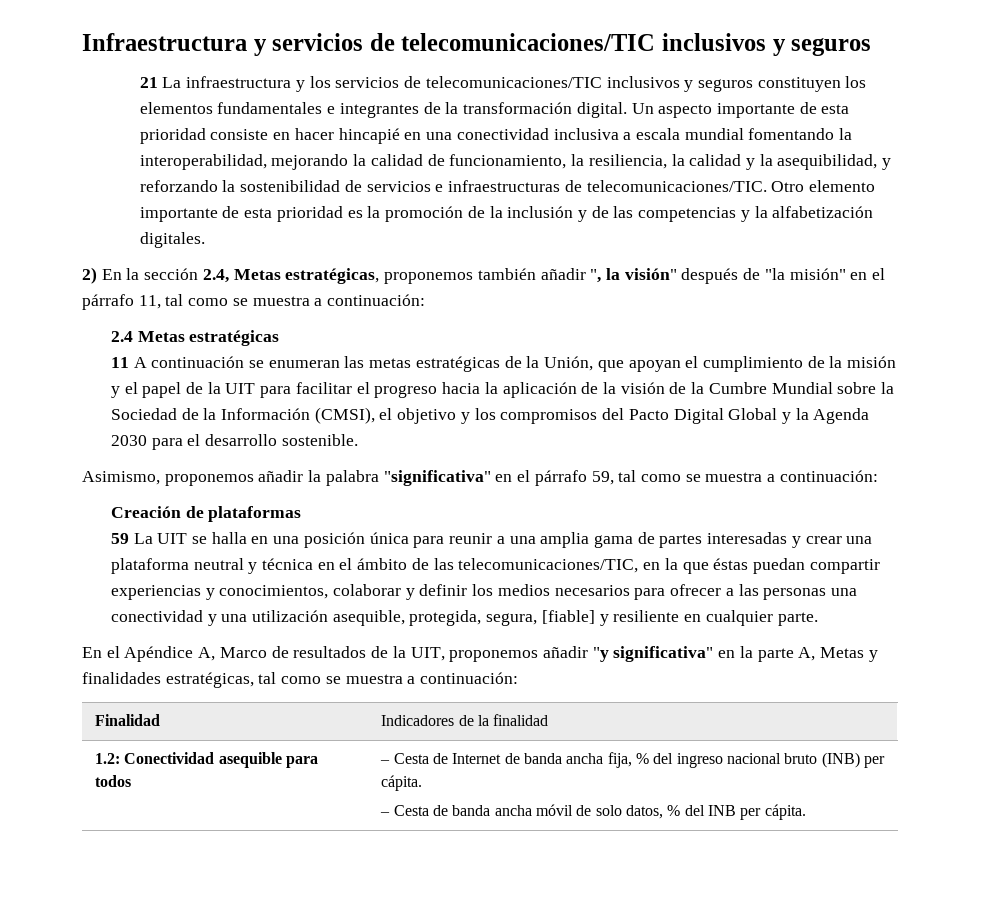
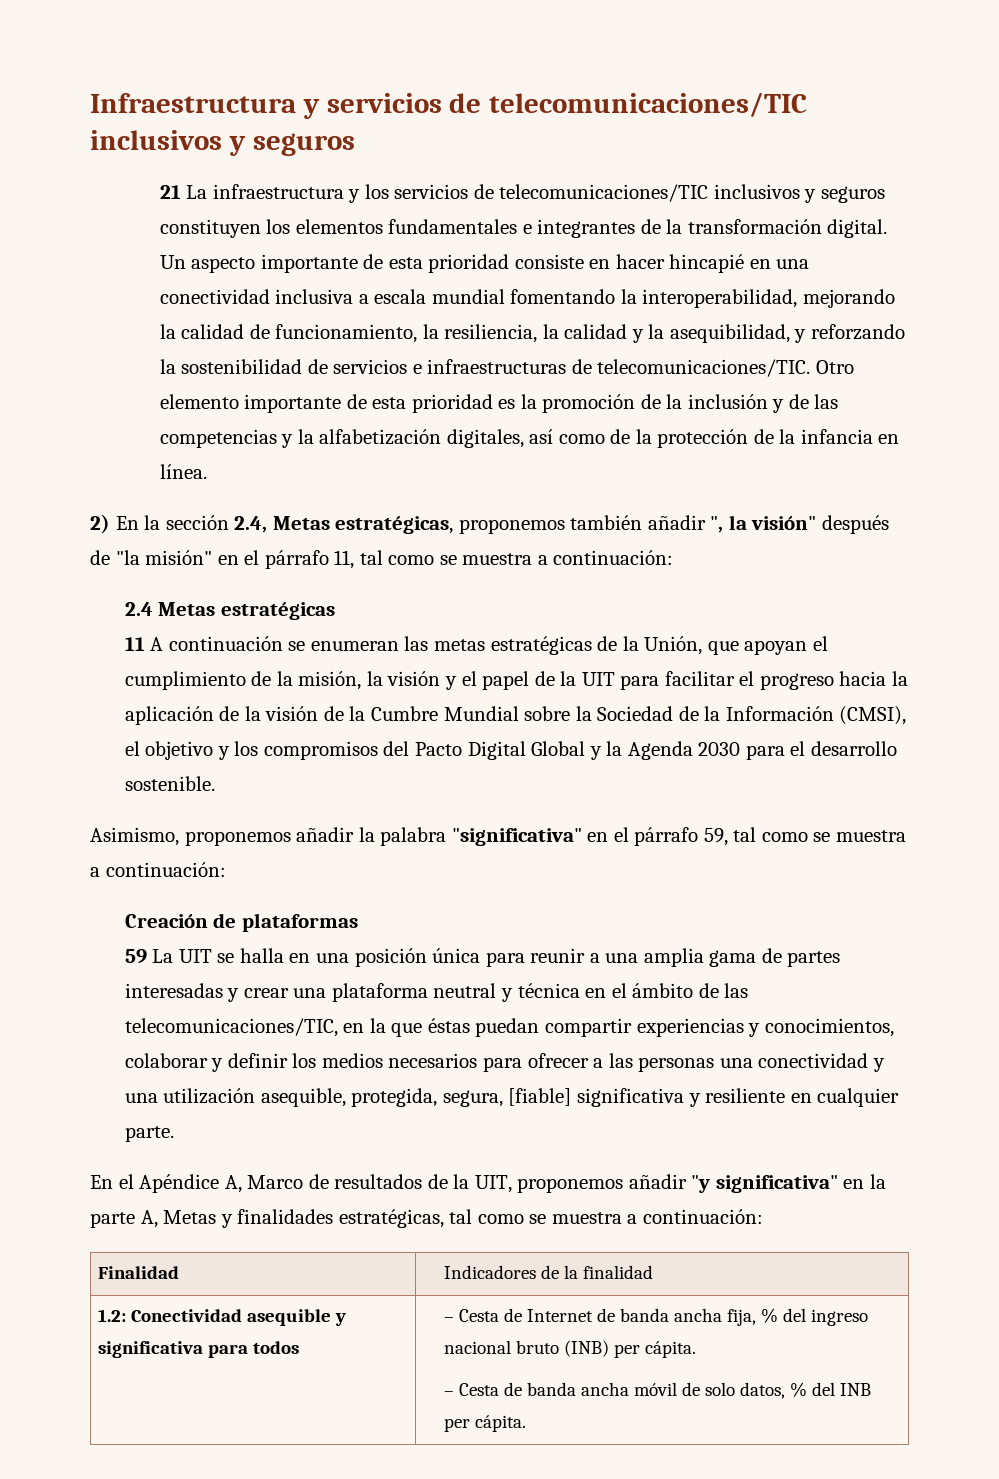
[139,232,205,248] digitales. -> [446,429,900,448] [159,464,207,479] digitales, así como de la protección de la infancia en línea.
[847,356,897,368] misión -> [298,671,441,690] misión, la visión
(595, 617) none -> [576,1088,684,1107] significativa
(282, 760) none -> [335,1313,347,1326] [98,1341,204,1358] y significativa

